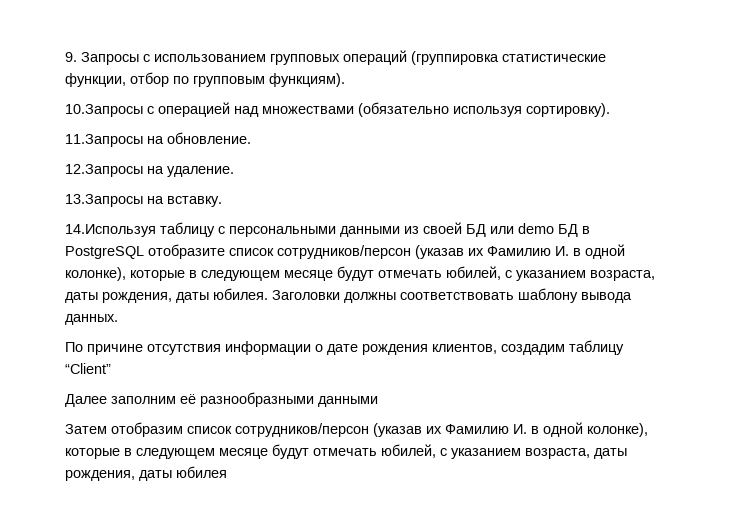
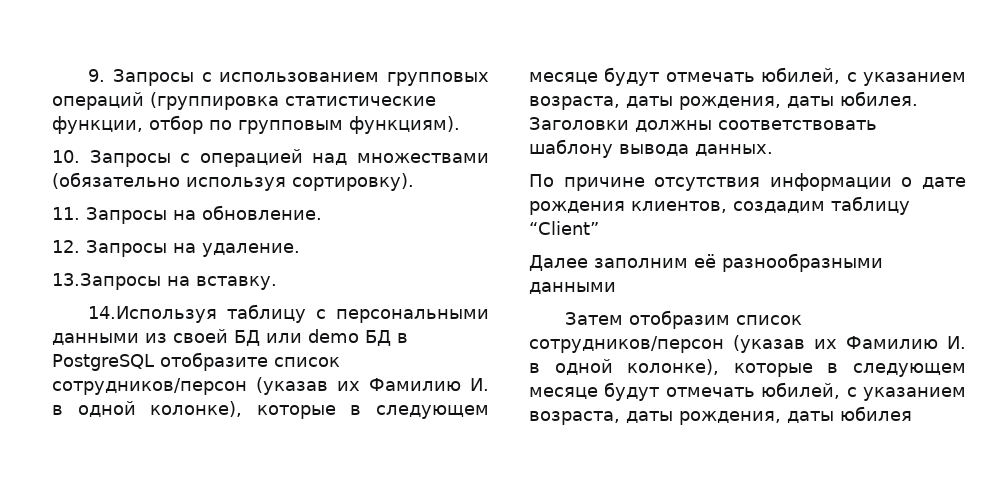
[65,104,143,117] 10.Запросы -> [52,150,171,167] 10. Запросы
[65,134,143,147] 11.Запросы -> [52,207,167,224] 11. Запросы
[65,164,143,177] 12.Запросы -> [52,240,167,257] 12. Запросы

